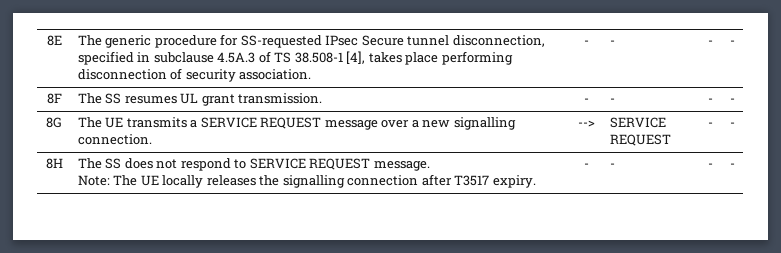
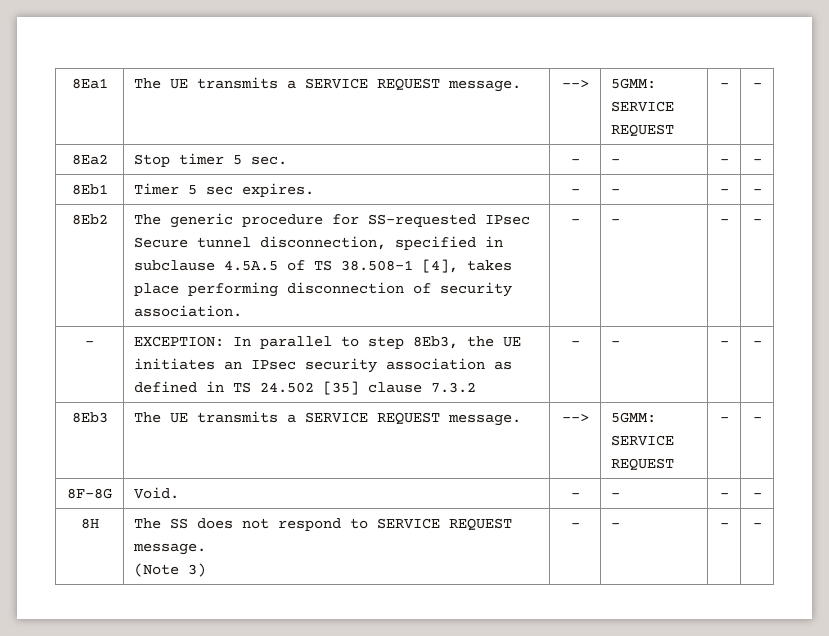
[46,35,62,46] 8E -> [71,78,108,89] [134,77,522,92] [561,80,589,88] [611,78,657,89] [611,101,675,112] [611,124,675,137] [719,83,729,88] [752,83,762,88] [71,154,108,165] [134,153,288,167] [570,159,580,164] [611,159,621,164] [719,159,729,164] [752,159,762,164] [71,184,108,195] [134,183,315,197] [570,189,580,194] [611,189,621,194] [719,189,729,194] [752,189,762,194] [71,214,108,225] 8Ea1 | The UE transmits a SERVICE REQUEST message. | --> | 5GMM: SERVICE REQUEST | - | - // 8Ea2 | Stop timer 5 sec. | - | - | - | - // 8Eb1 | Timer 5 sec expires. | - | - | - | - // 8Eb2
[217,52,256,63] 4.5A.3 -> [224,260,279,271] 4.5A.5
[46,93,62,104] [77,93,323,106] [583,98,589,103] [609,98,615,103] [708,98,713,103] [729,98,735,103] [46,117,62,128] [77,117,516,130] [77,134,152,145] [577,120,595,127] [609,117,666,128] [609,134,671,146] [708,122,713,127] [729,122,735,127] 8F | The SS resumes UL grant transmission. | - | - | - | - // 8G | The UE transmits a SERVICE REQUEST message over a new signalling connection. | --> | SERVICE REQUEST | - | - -> [85,341,94,346] [134,336,522,349] [134,358,513,373] [134,381,477,395] [570,341,580,346] [611,341,621,346] [719,341,729,346] [752,341,762,346] [71,412,108,423] [134,411,522,426] [561,414,589,422] [611,412,657,423] [611,435,675,446] [611,458,675,471] [719,417,729,422] [752,417,762,422] [67,488,112,499] [134,487,180,499] [570,493,580,498] [611,493,621,498] [719,493,729,498] [752,493,762,498] - | EXCEPTION: In parallel to step 8Eb3, the UE initiates an IPsec security association as defined in TS 24.502 [35] clause 7.3.2 | - | - | - | - // 8Eb3 | The UE transmits a SERVICE REQUEST message. | --> | 5GMM: SERVICE REQUEST | - | - // 8F-8G | Void. | - | - | - | -
[77,174,536,188] Note: The UE locally releases the signalling connection after T3517 expiry. -> [134,563,207,577] (Note 3)

